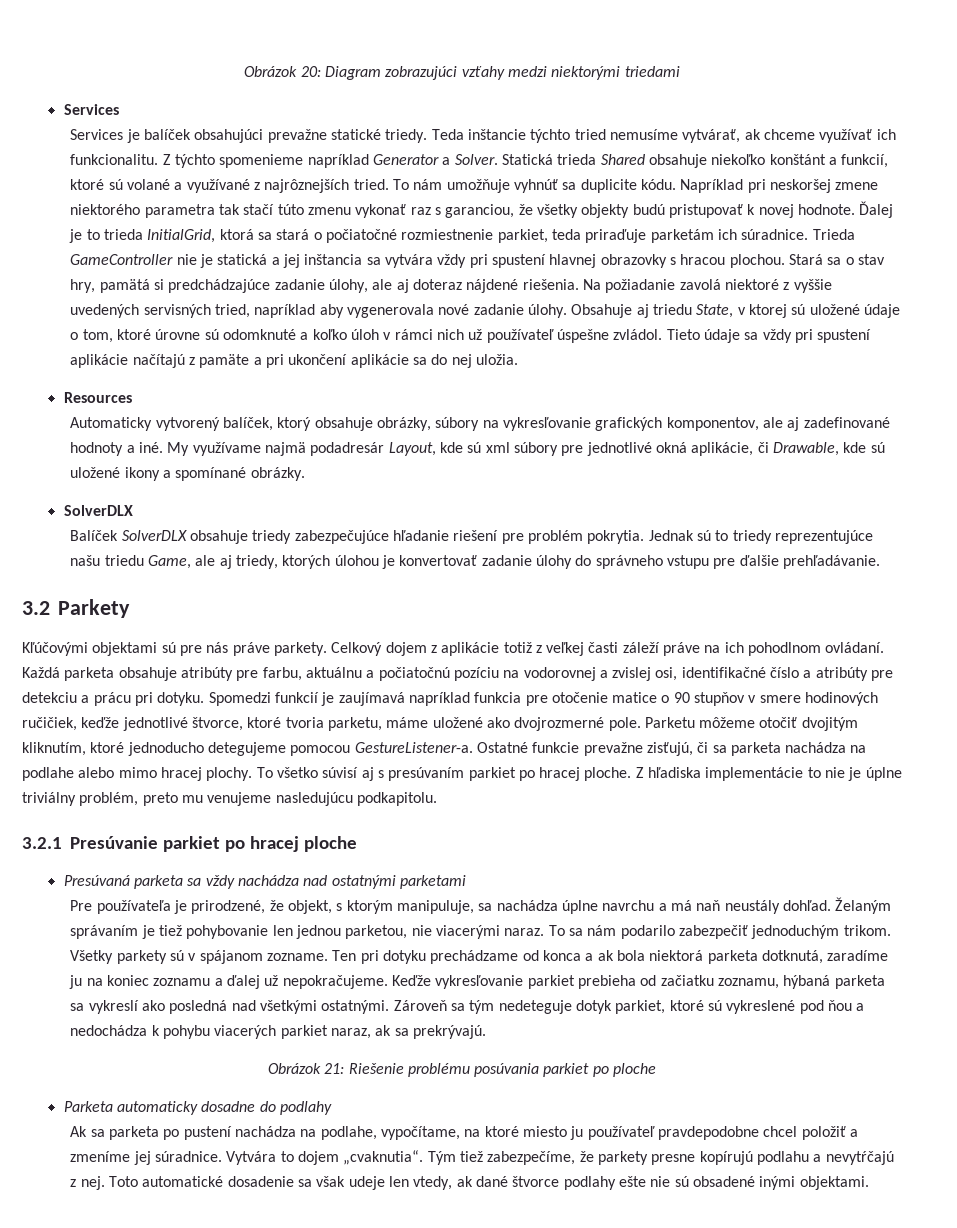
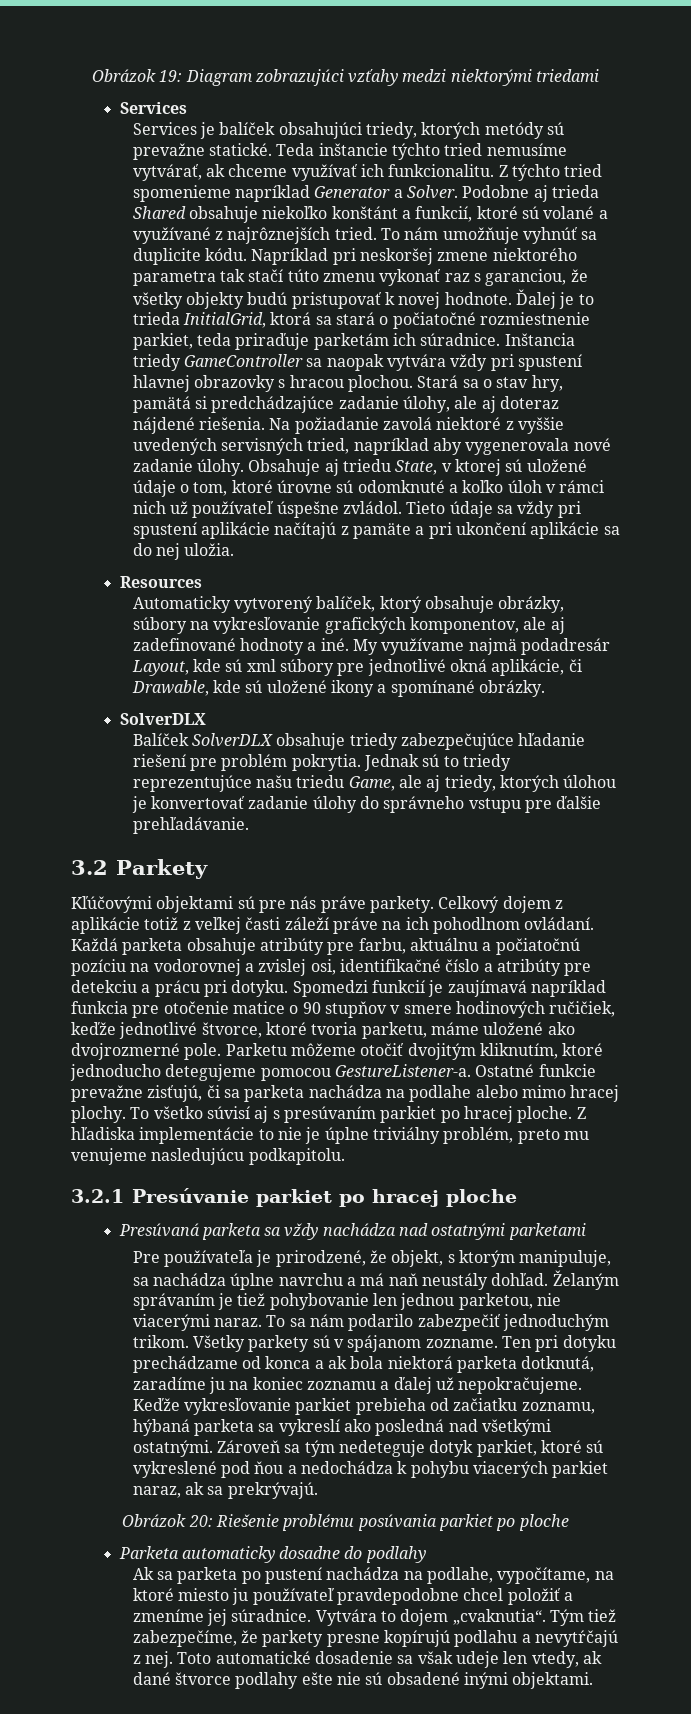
[244,66,321,77] Obrázok 20: -> [91,69,183,82] Obrázok 19:
[267,129,428,143] prevažne statické triedy. -> [366,122,565,139] [132,143,273,160] triedy, ktorých metódy sú prevažne statické.
(216, 161) none -> [564,164,603,177] tried
[502,154,554,165] Statická -> [462,185,548,202] Podobne aj
[812,229,855,240] [70,254,381,268] Trieda GameController nie je statická a jej inštancia sa -> [504,333,575,346] [132,354,384,371] Inštancia triedy GameController sa naopak
[324,1063,345,1074] 21: -> [188,1515,213,1527] 20:

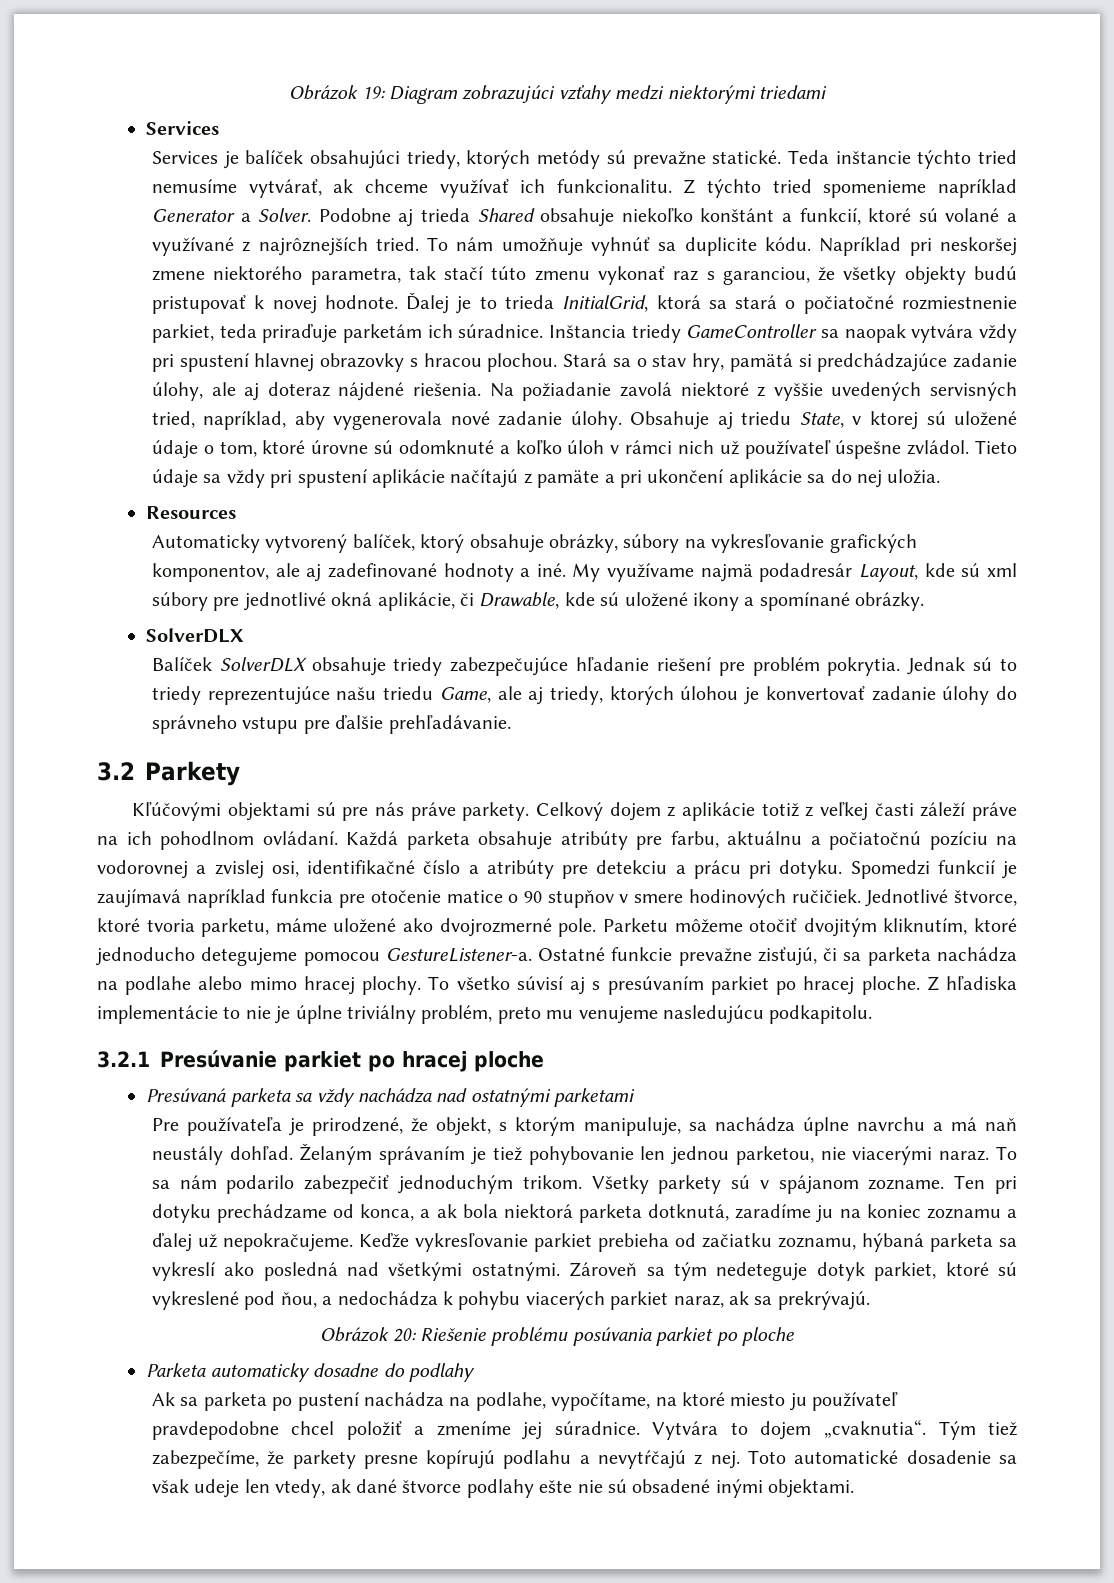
[132,271,216,286] parametra -> [310,267,401,285] parametra,
[353,438,429,455] napríklad -> [203,411,287,430] napríklad,
[549,1001,616,1017] [71,1022,198,1039] ručičiek, keďže jednotlivé -> [791,889,949,907] ručičiek. Jednotlivé
[265,1356,311,1369] konca -> [360,1204,415,1221] konca,
[254,1461,284,1474] ňou -> [280,1292,317,1308] ňou,

